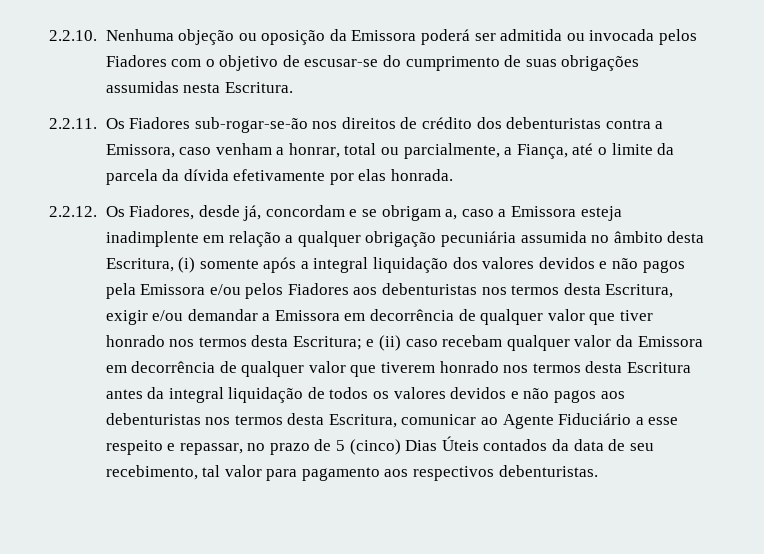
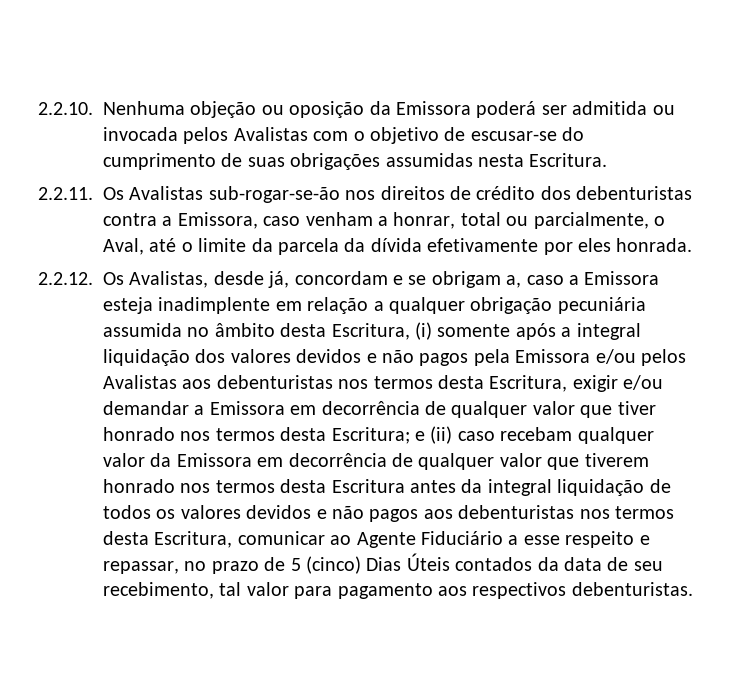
[105,55,167,67] Fiadores -> [233,127,308,141] Avalistas
[129,117,191,129] Fiadores -> [129,186,204,200] Avalistas
[504,144,568,159] a Fiança, -> [653,216,665,226] [103,238,144,255] o Aval,
[358,169,387,181] elas -> [577,238,611,252] eles
[129,205,195,220] Fiadores, -> [129,271,209,288] Avalistas,
[287,283,349,295] Fiadores -> [103,375,177,389] Avalistas

